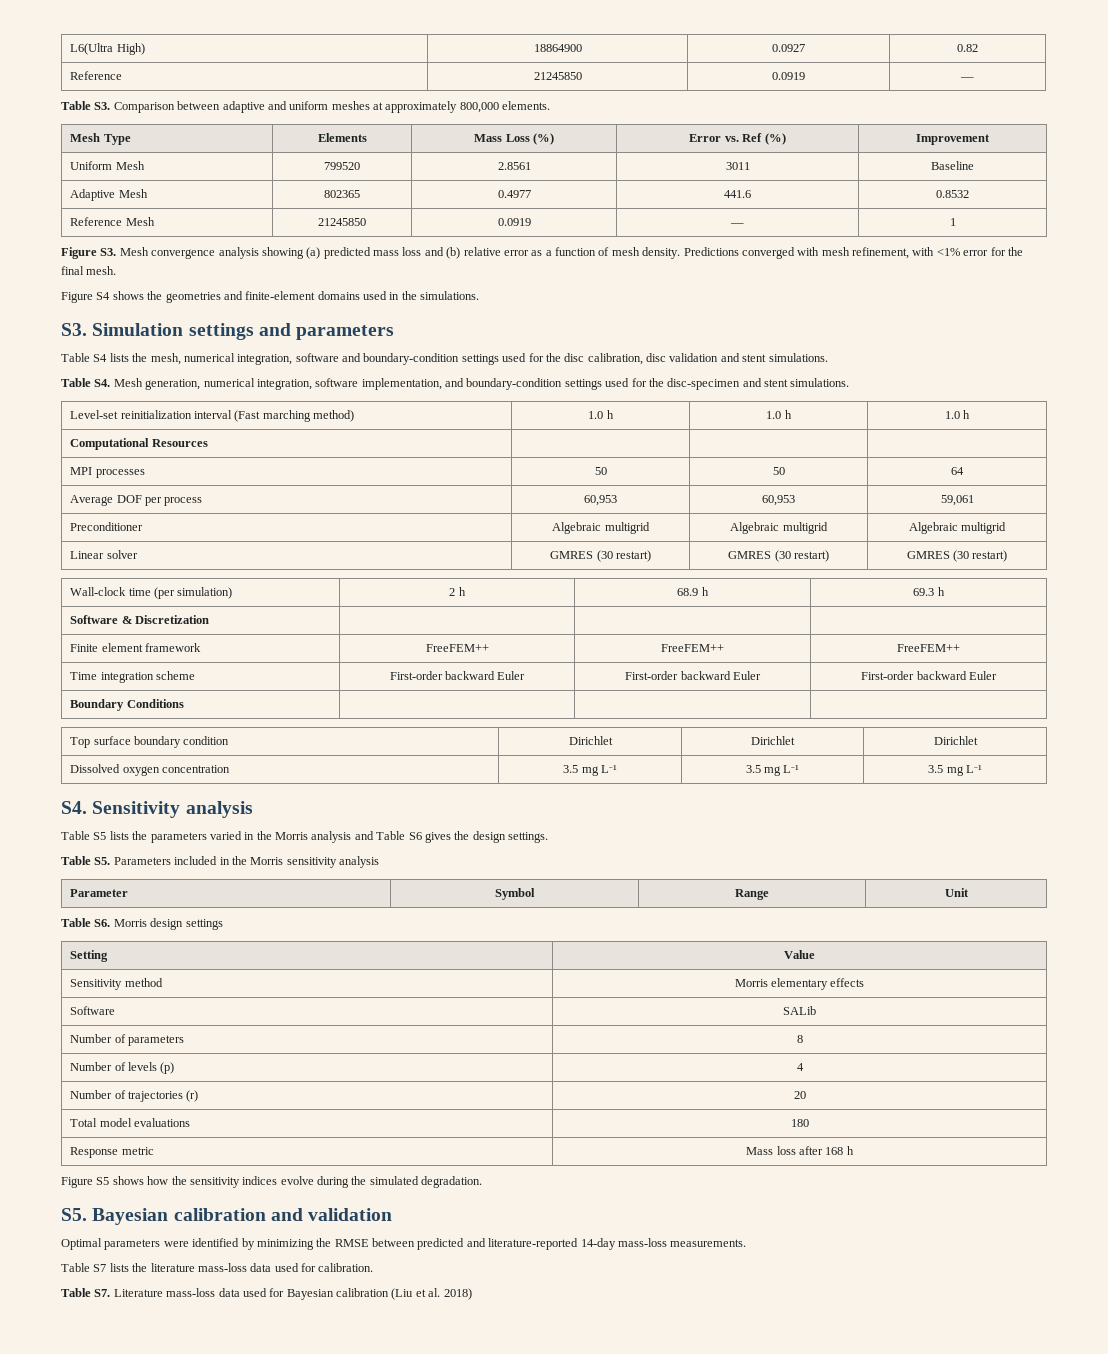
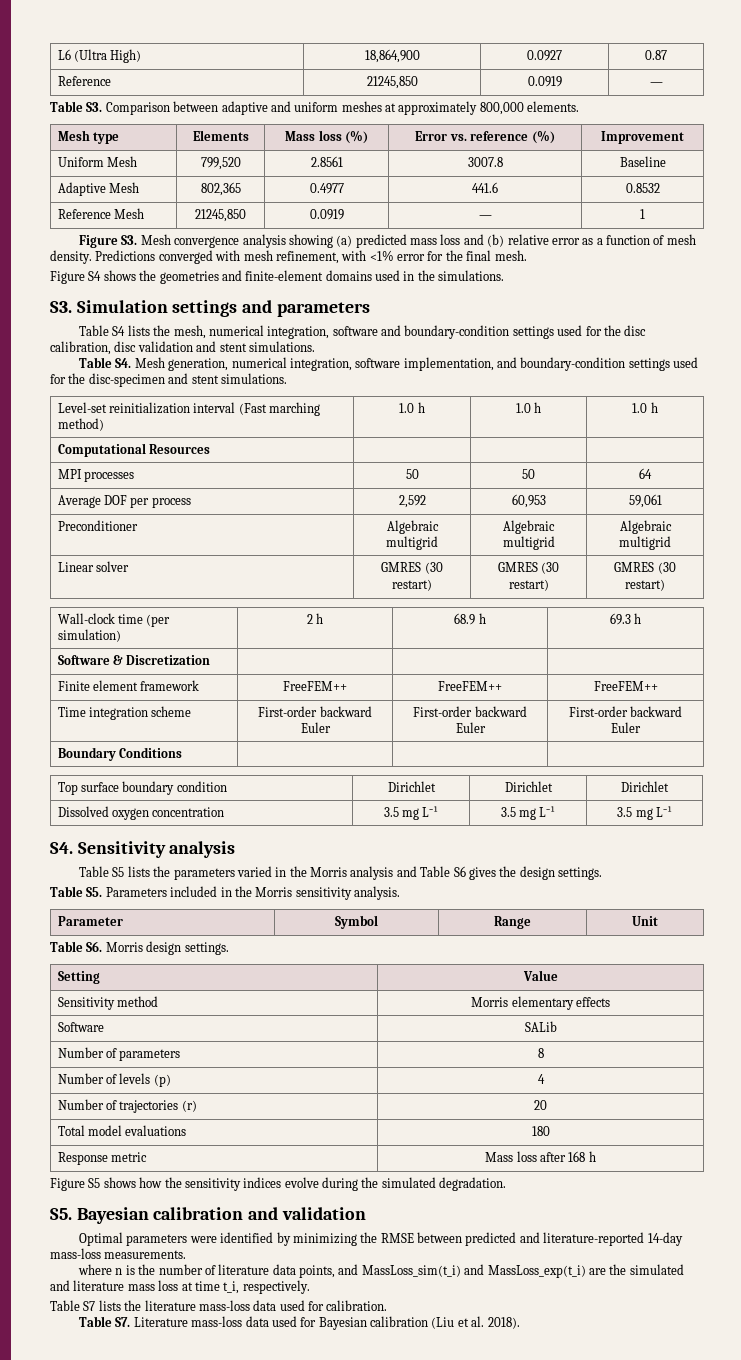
[70,43,114,55] L6(Ultra -> [57,49,107,62] L6 (Ultra
[533,44,582,52] 18864900 -> [364,49,420,63] 18,864,900
[957,44,978,52] 0.82 -> [645,50,667,60] 0.87
[533,72,582,80] 21245850 -> [366,76,418,89] 21245,850
[103,134,131,145] Type -> [92,132,119,144] type
[505,134,530,142] Loss -> [318,130,342,141] loss
[742,133,763,142] Ref -> [470,131,529,141] reference
[324,162,360,170] 799520 -> [200,157,241,170] 799,520
[725,162,750,170] 3011 -> [467,157,503,167] 3007.8
[324,190,360,198] 802365 -> [200,182,241,196] 802,365
[318,218,366,226] 21245850 -> [195,209,246,222] 21245,850
[584,495,617,506] 60,953 -> [398,495,426,508] 2,592
[339,856,379,868] analysis -> [354,886,400,900] analysis.
[185,919,223,930] settings -> [184,942,229,955] settings.
(747, 1243) none -> [78,1264,684,1278] [50,1280,310,1294] // where n is the number of literature data points, and MassLoss_sim(t_i) and MassLoss_exp(t_i) are the simulated and literature mass loss at time t_i, respectively.
[443,1288,472,1300] 2018) -> [487,1317,520,1329] 2018).

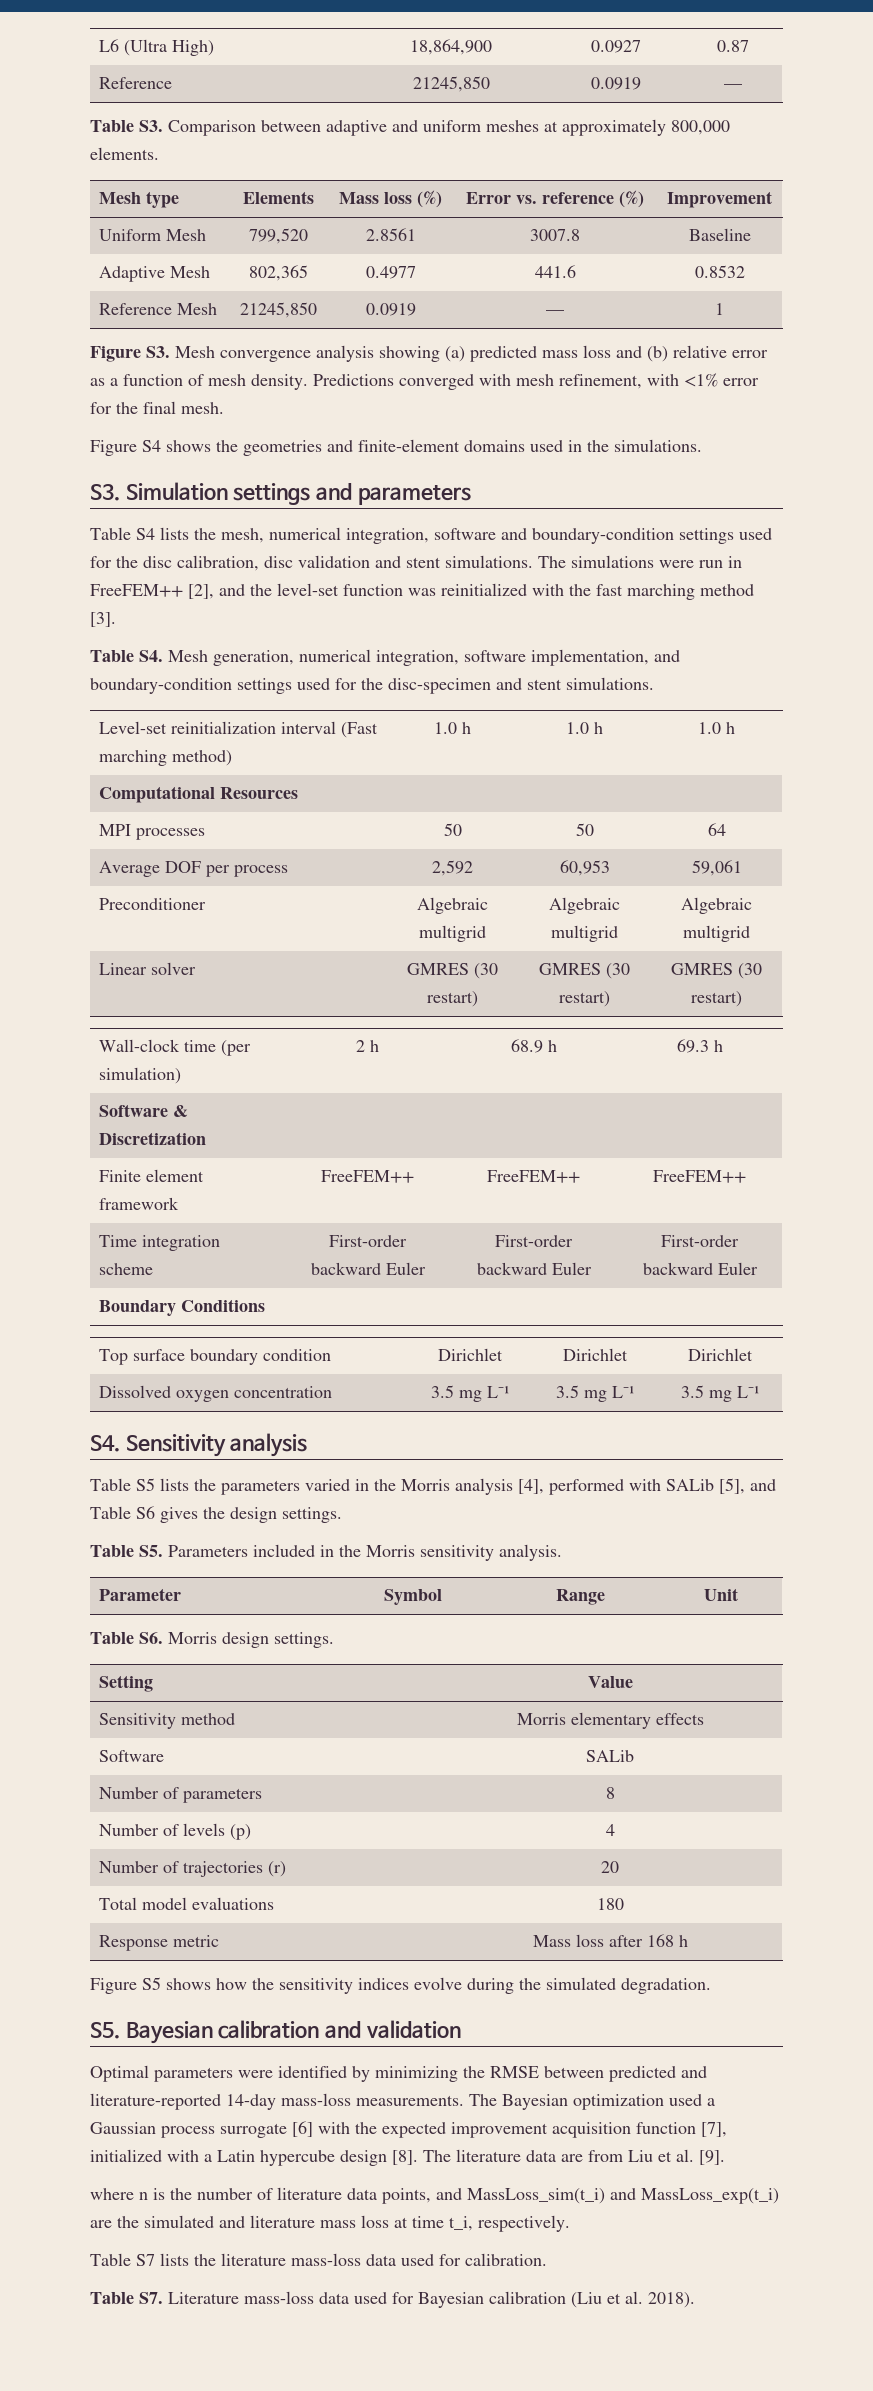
(315, 346) none -> [538,555,742,568] [90,583,754,600] [90,612,116,627] The simulations were run in FreeFEM++ [2], and the level-set function was reinitialized with the fast marching method [3].
(394, 873) none -> [518,1478,745,1495] [4], performed with SALib [5],
(187, 1254) none -> [469,2094,715,2110] [90,2121,727,2138] [90,2149,725,2166] The Bayesian optimization used a Gaussian process surrogate [6] with the expected improvement acquisition function [7], initialized with a Latin hypercube design [8]. The literature data are from Liu et al. [9].

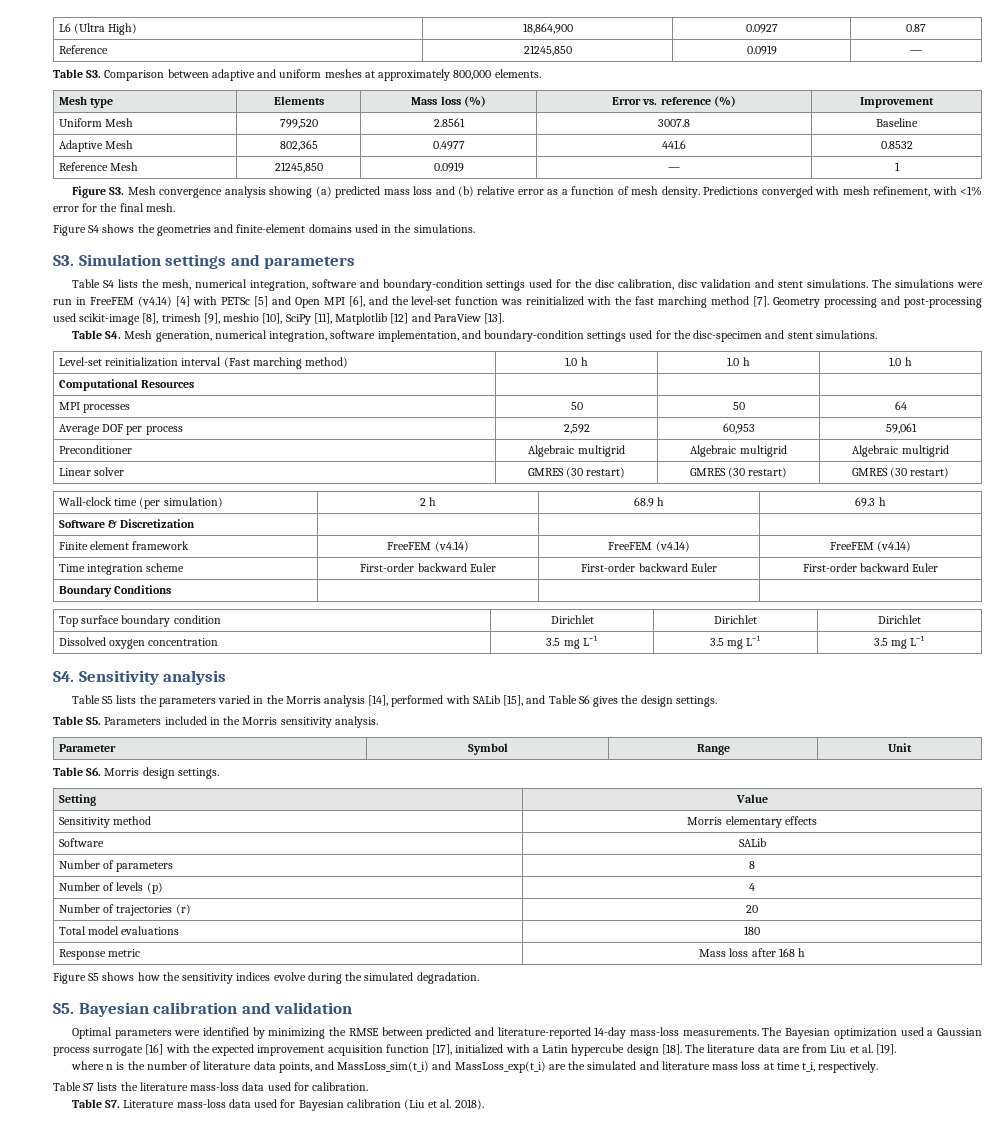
[90,584,214,599] FreeFEM++ [2], -> [89,296,365,308] FreeFEM (v4.14) [4] with PETSc [5] and Open MPI [6],
[90,612,116,627] [3]. -> [753,296,982,308] [53,313,505,325] [7]. Geometry processing and post-processing used scikit-image [8], trimesh [9], meshio [10], SciPy [11], Matplotlib [12] and ParaView [13].
[321,1170,414,1183] [487,1170,580,1183] [653,1170,746,1183] FreeFEM++ | FreeFEM++ | FreeFEM++ -> [387,541,469,552] [608,541,690,552] [829,541,912,552] FreeFEM (v4.14) | FreeFEM (v4.14) | FreeFEM (v4.14)
[518,1479,544,1494] [4], -> [368,695,389,706] [14],
[719,1478,745,1494] [5], -> [503,695,524,706] [15],
[292,2121,313,2137] [6] -> [145,1044,164,1055] [16]
[701,2122,727,2137] [7], -> [432,1044,453,1055] [17],
[392,2150,418,2165] [8]. -> [661,1044,682,1055] [18].
[699,2150,725,2165] [9]. -> [876,1044,897,1055] [19].

